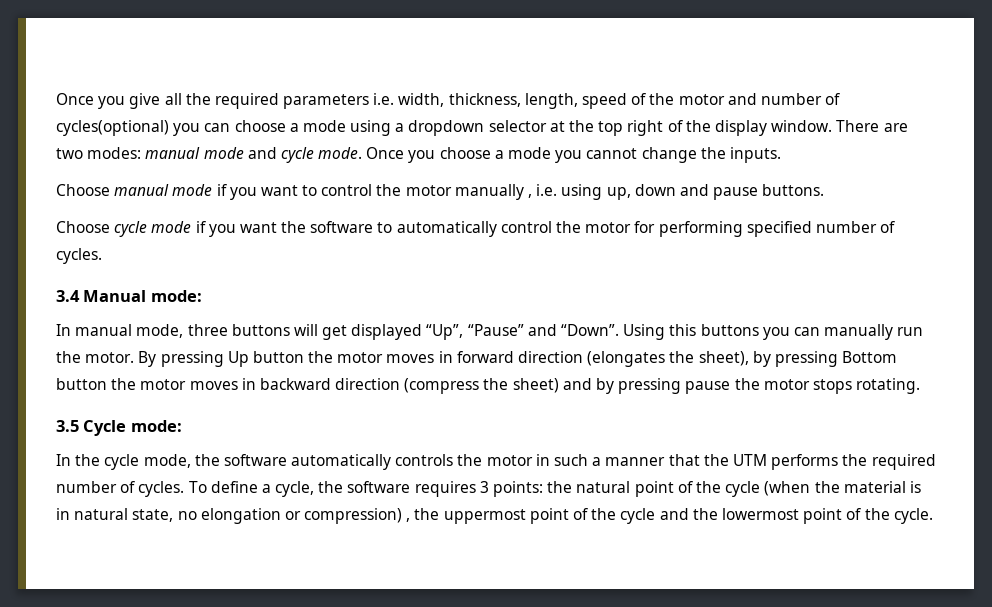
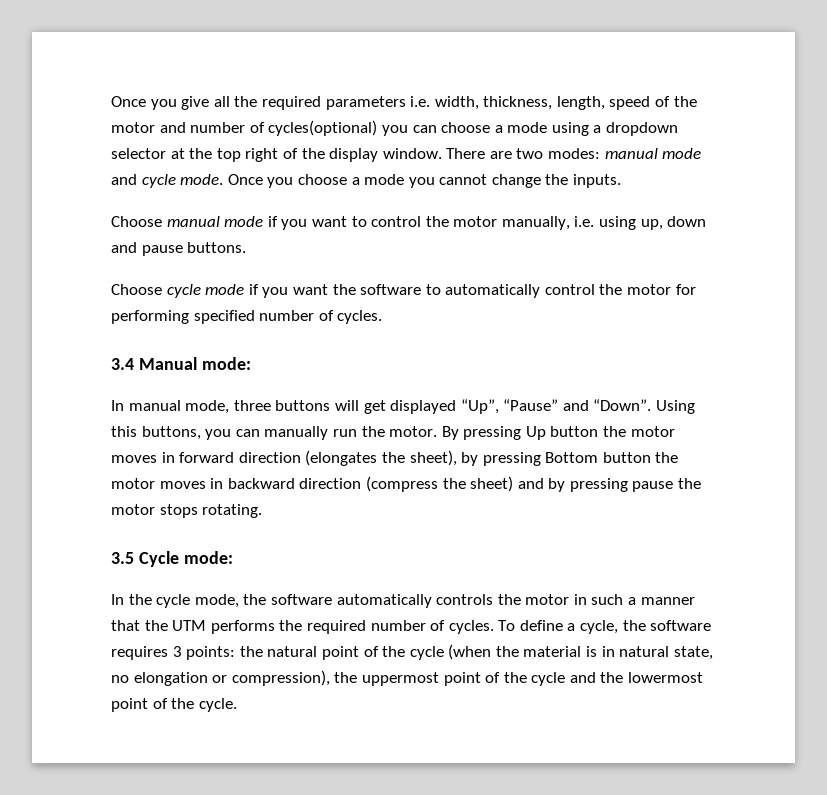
[454,184,533,200] manually , -> [501,216,570,230] manually,
[700,324,759,336] buttons -> [141,426,201,440] buttons,
[304,508,411,524] compression) , -> [231,670,330,686] compression),

